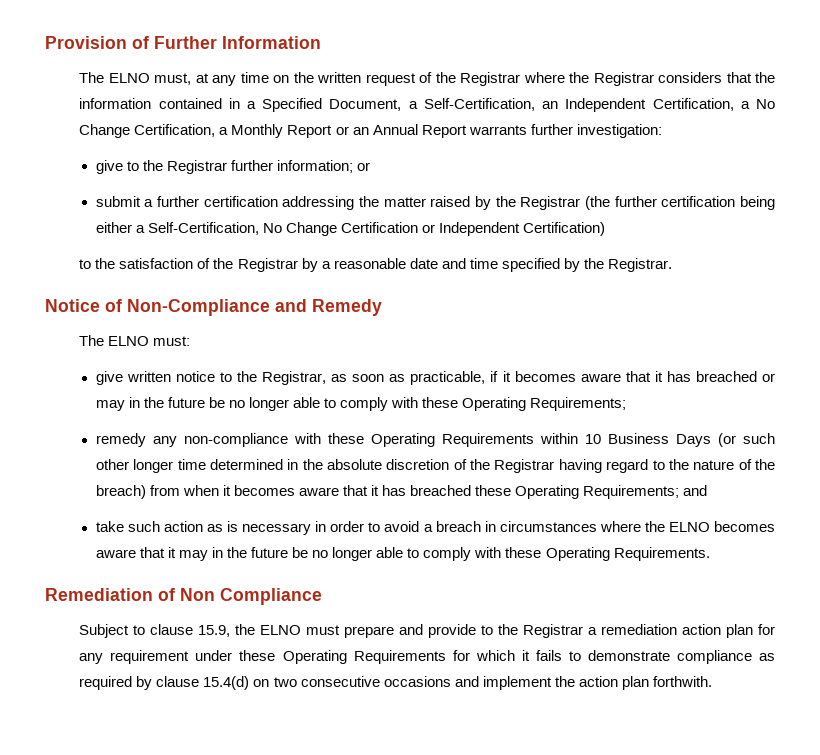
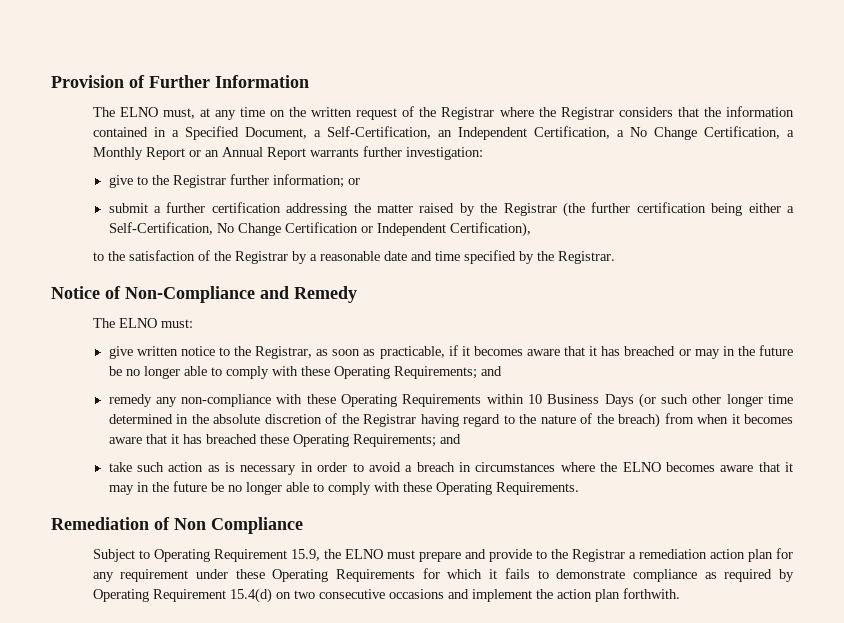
[523,222,606,236] Certification) -> [449,222,531,237] Certification),
(627, 404) none -> [480,366,502,376] and
[150,624,194,635] clause -> [153,549,287,562] Operating Requirement
[156,676,200,687] clause -> [92,589,226,602] Operating Requirement

